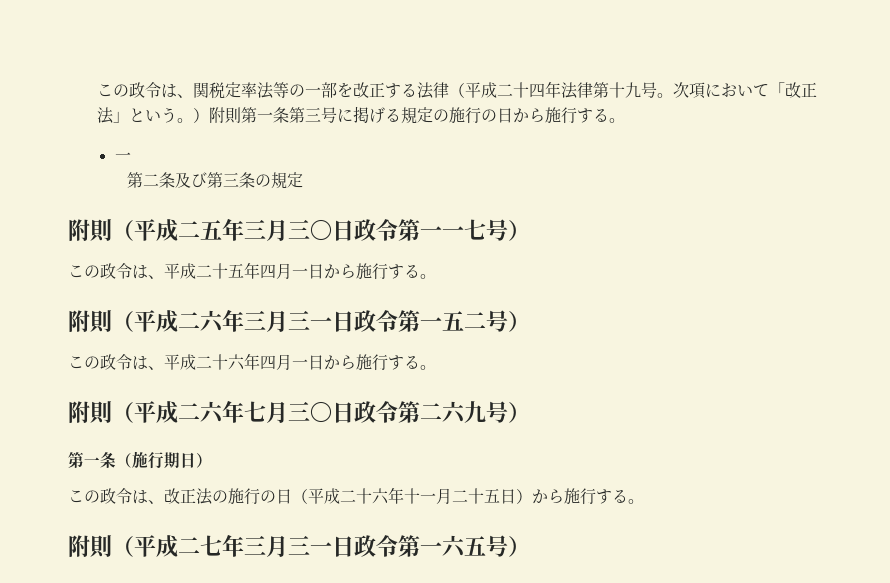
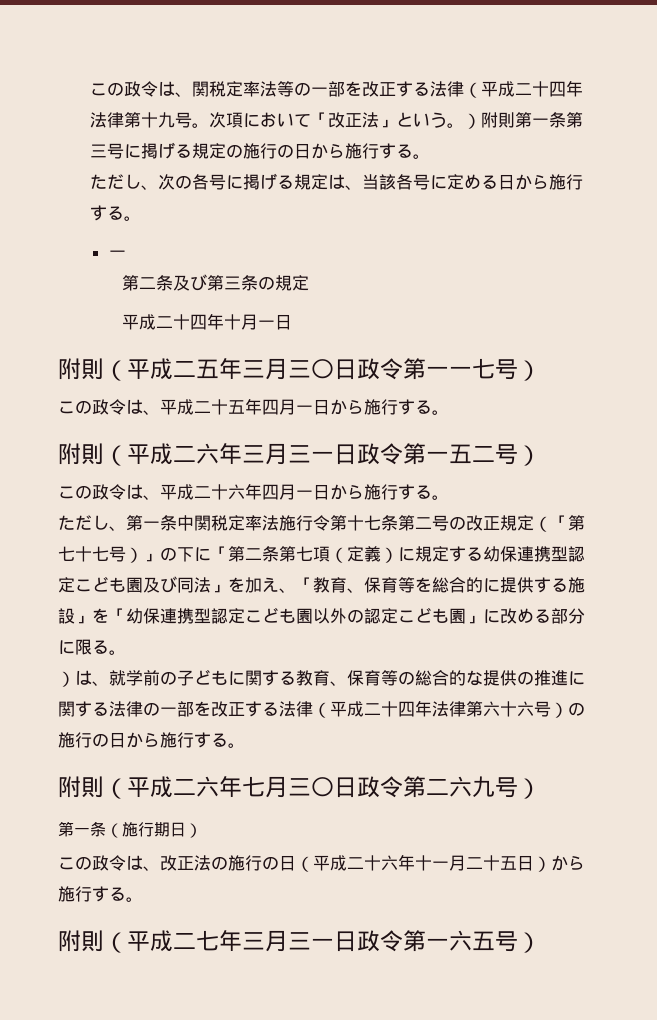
(626, 120) none -> [89,173,583,190] [89,205,141,221] // ただし、次の各号に掲げる規定は、当該各号に定める日から施行する。
(303, 180) none -> [121,313,292,330] // 平成二十四年十月一日
(436, 367) none -> [58,515,585,532] [58,546,585,563] [58,576,585,593] [58,607,585,624] [58,639,126,655] [58,669,585,687] [58,700,585,718] [58,732,245,748] // ただし、第一条中関税定率法施行令第十七条第二号の改正規定（「第七十七号）」の下に「第二条第七項（定義）に規定する幼保連携型認定こども園及び同法」を加え、「教育、保育等を総合的に提供する施設」を「幼保連携型認定こども園以外の認定こども園」に改める部分に限る。 // ）は、就学前の子どもに関する教育、保育等の総合的な提供の推進に関する法律の一部を改正する法律（平成二十四年法律第六十六号）の施行の日から施行する。

